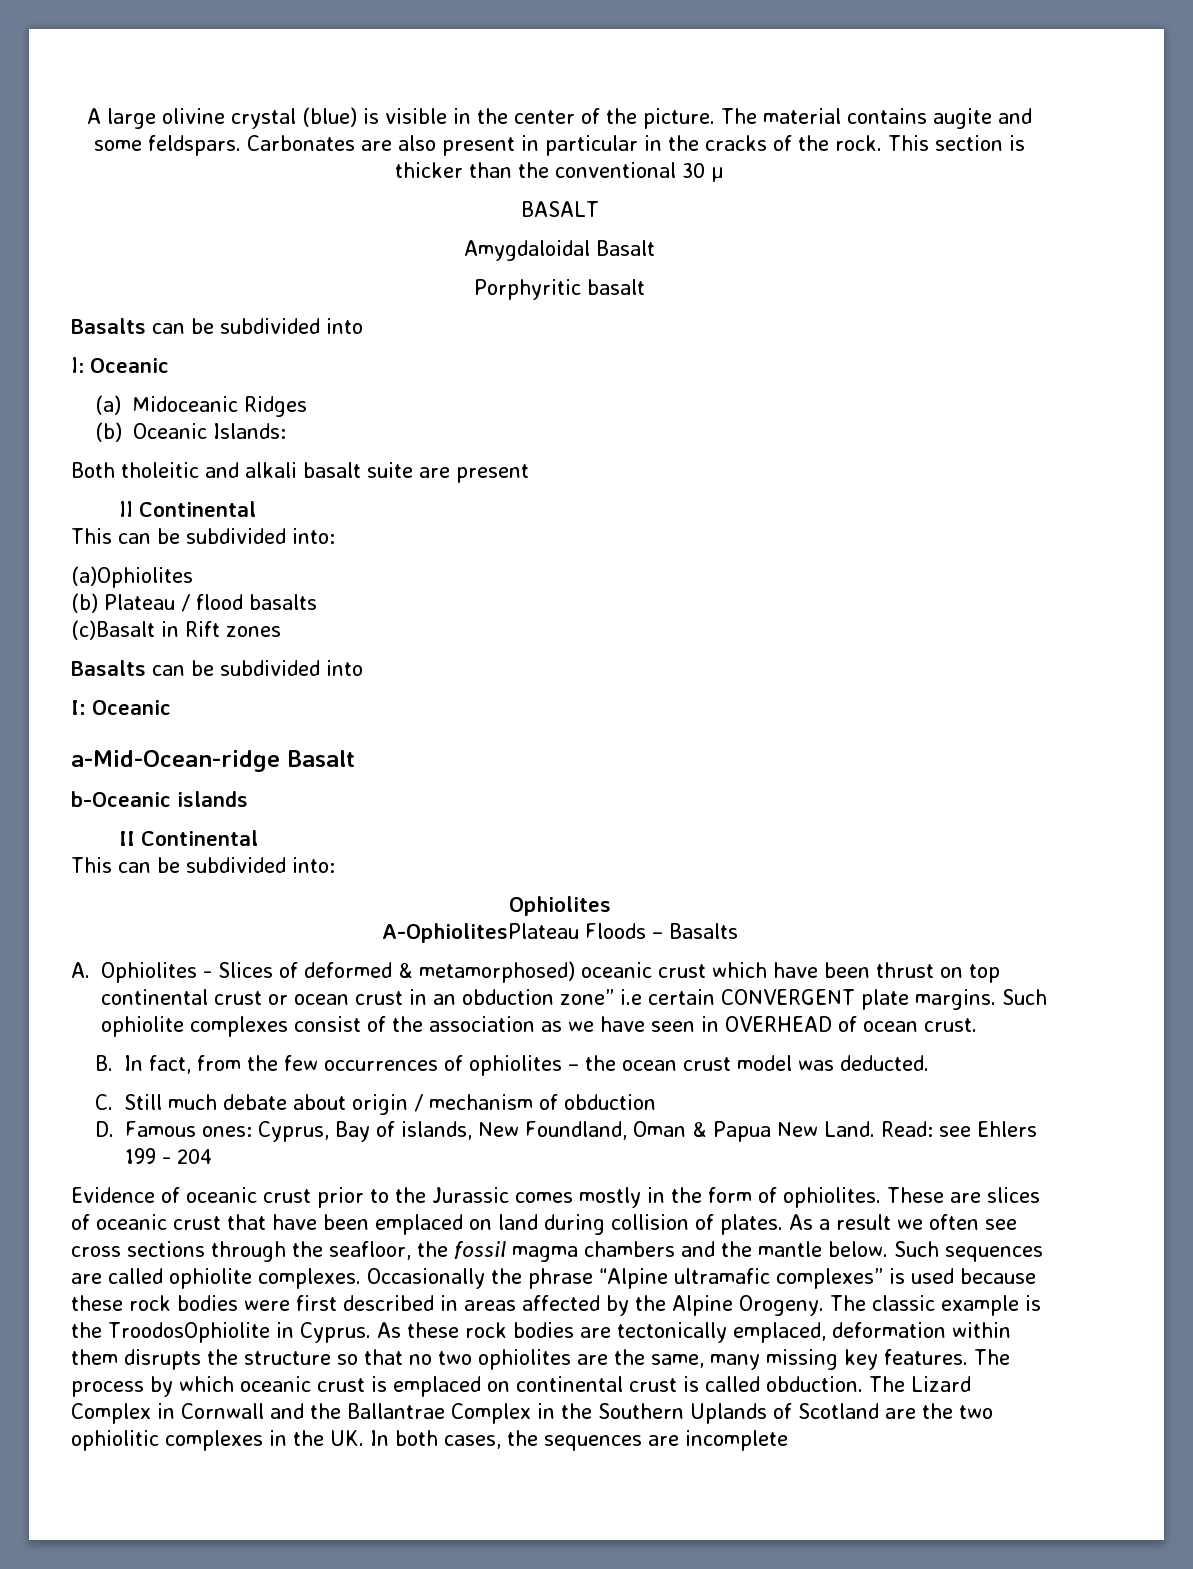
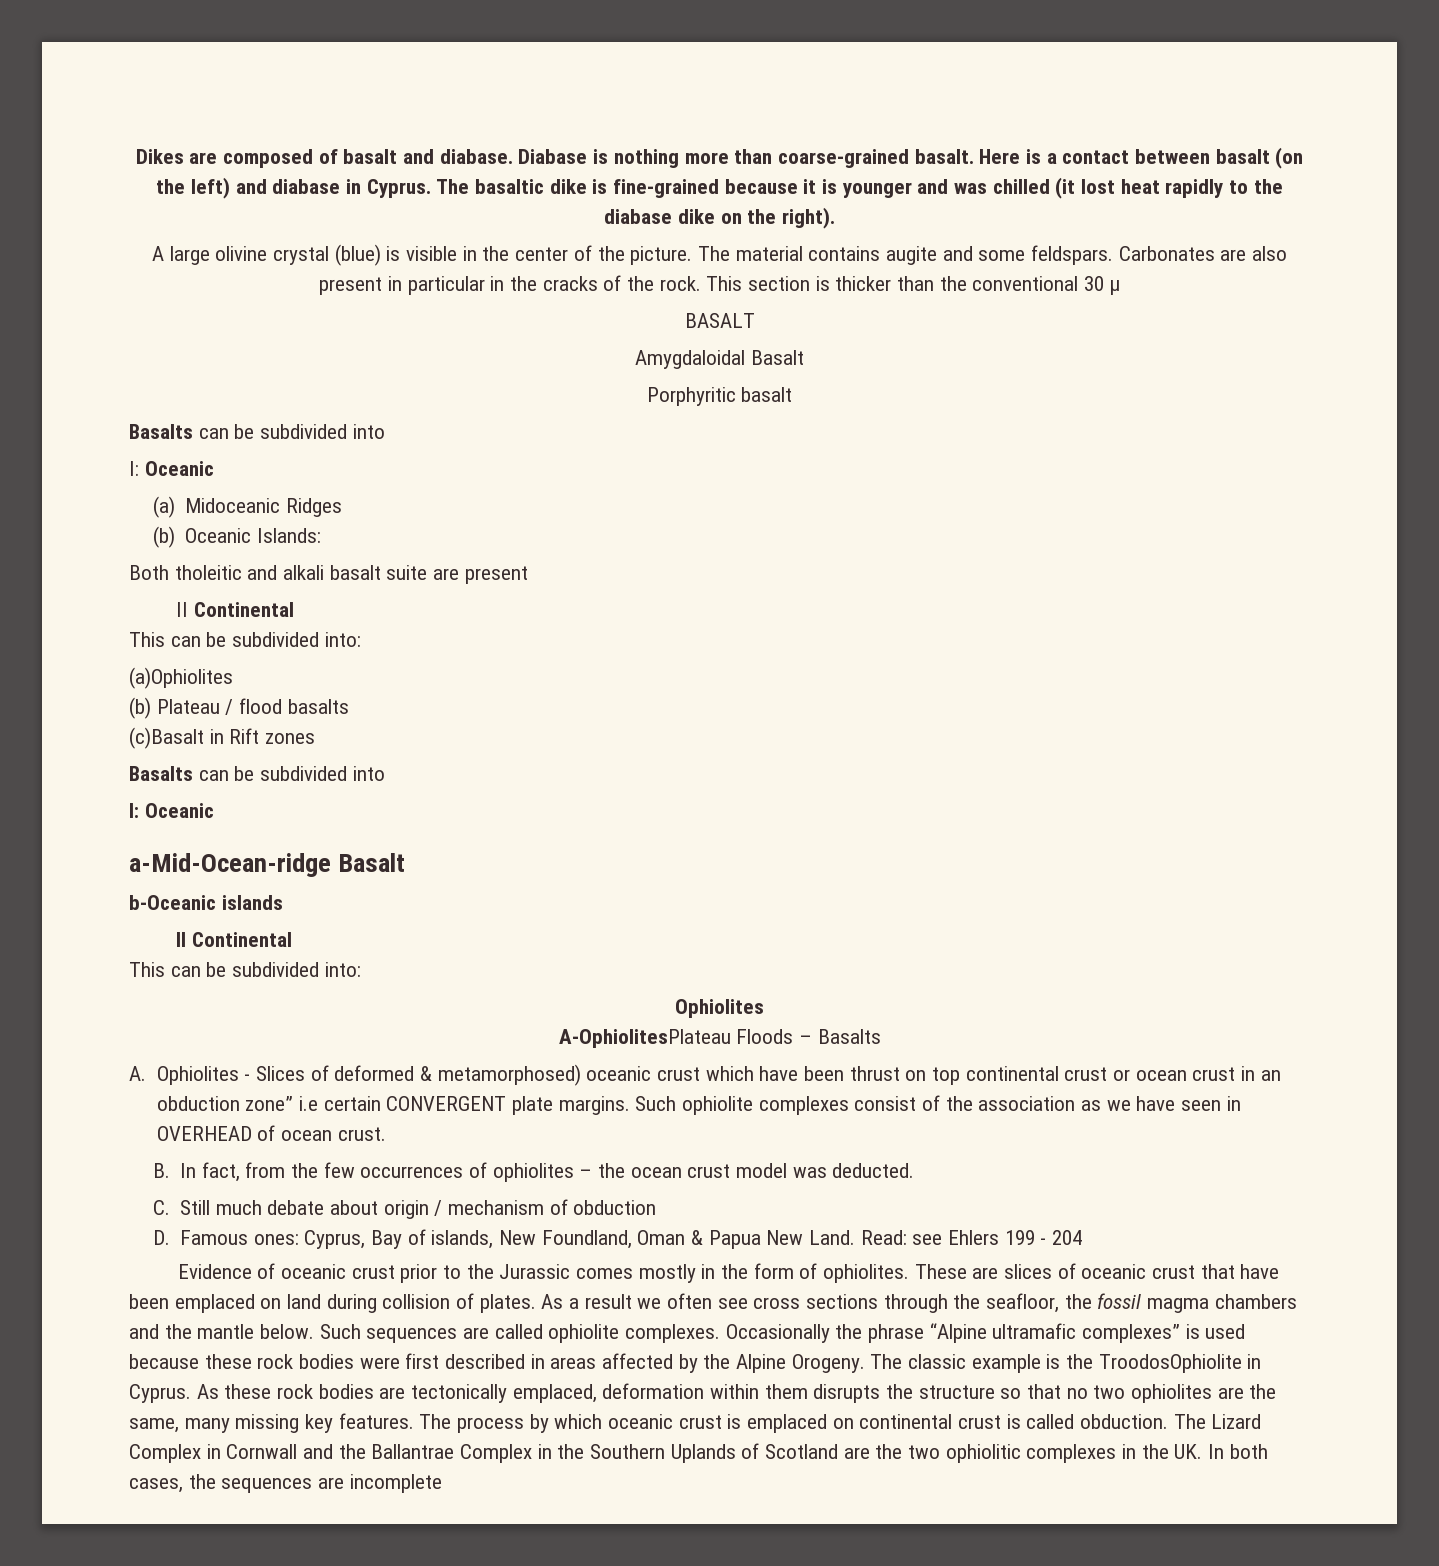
(87, 116) none -> [135,147,1304,169] [156,177,1283,199] [604,207,835,229] Dikes are composed of basalt and diabase. Diabase is nothing more than coarse-grained basalt. Here is a contact between basalt (on the left) and diabase in Cyprus. The basaltic dike is fine-grained because it is younger and was chilled (it lost heat rapidly to the diabase dike on the right). //

